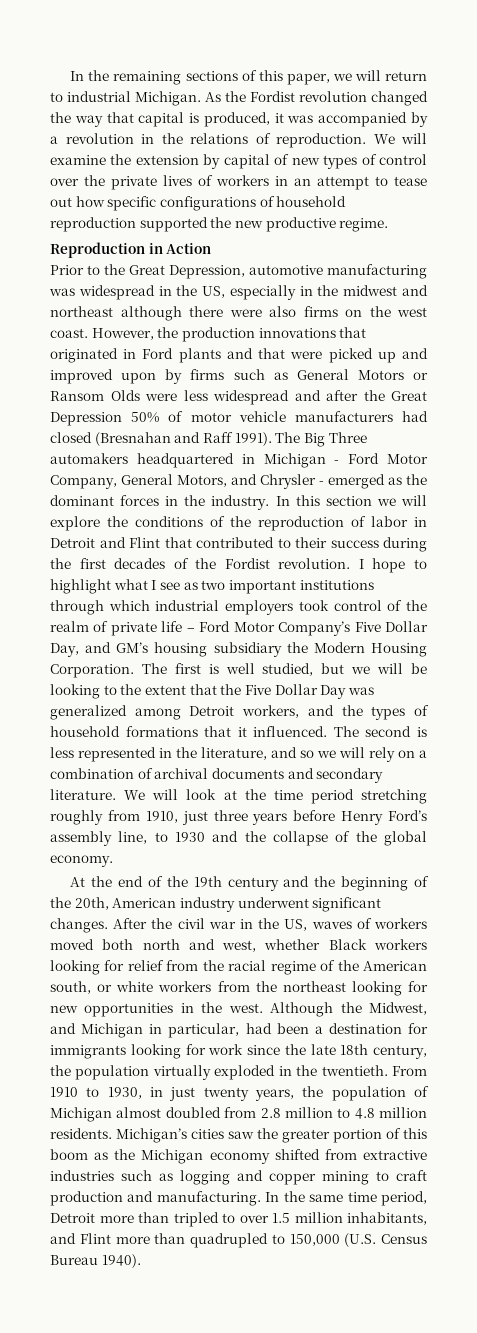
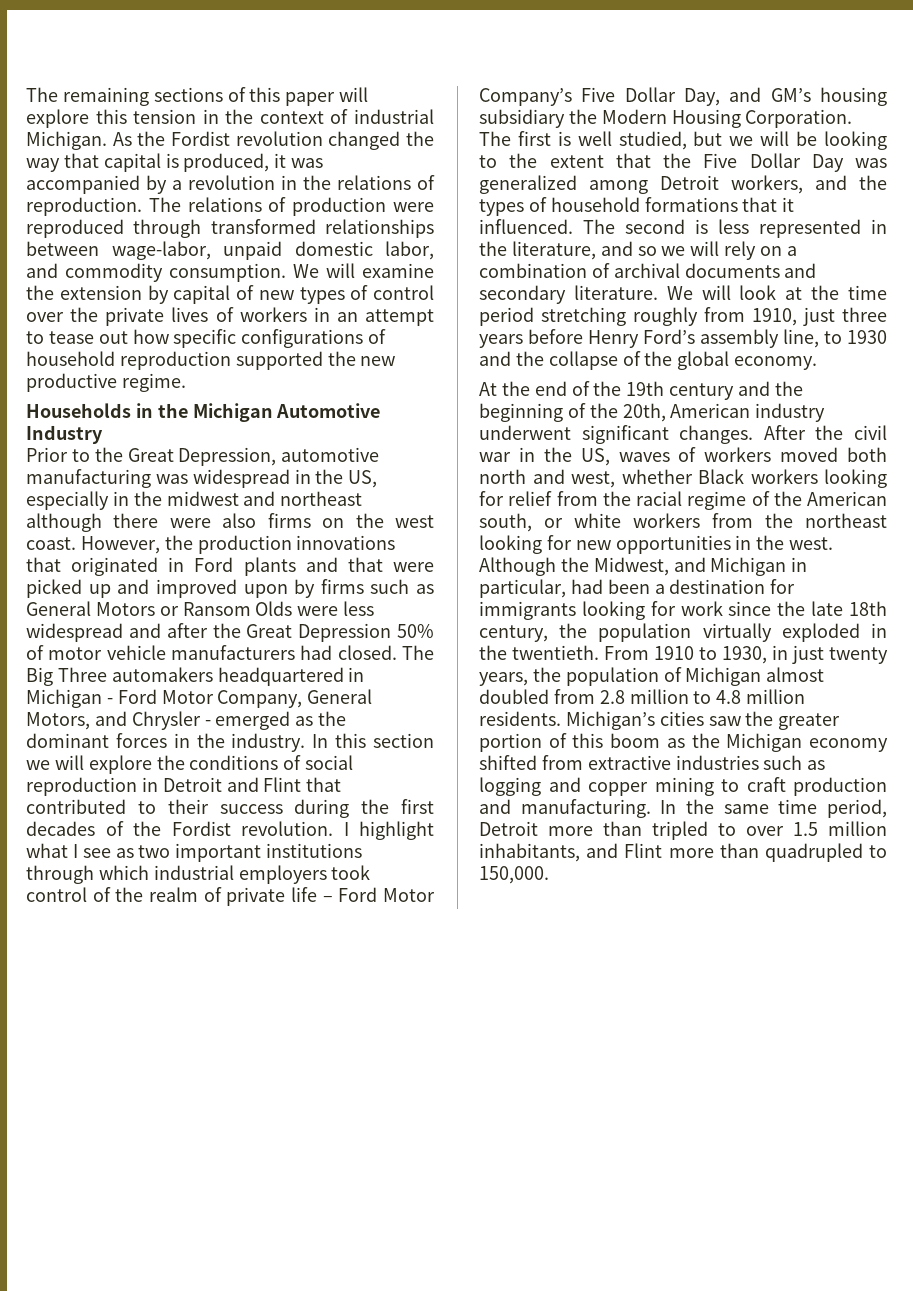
[70,70,110,81] In the -> [26,87,58,102] The
[286,70,428,85] [50,92,63,102] paper, we will return to -> [285,87,369,106] [26,109,349,128] paper will explore this tension in the context of
(366, 140) none -> [148,197,435,216] [26,219,434,238] [26,241,434,260] [26,263,286,282] The relations of production were reproduced through transformed relationships between wage-labor, unpaid domestic labor, and commodity consumption.
[50,242,212,258] Reproduction in Action -> [26,403,381,422] [26,425,103,444] Households in the Michigan Automotive Industry
[50,432,272,446] closed (Bresnahan and Raff 1991). -> [337,645,397,660] closed.
[230,516,408,531] the reproduction of labor -> [305,755,354,770] [26,777,137,796] social reproduction
[372,558,427,573] hope to -> (349, 829) none
[289,1233,427,1247] [50,1254,141,1268] 150,000 (U.S. Census Bureau 1940). -> [479,866,549,884] 150,000.

